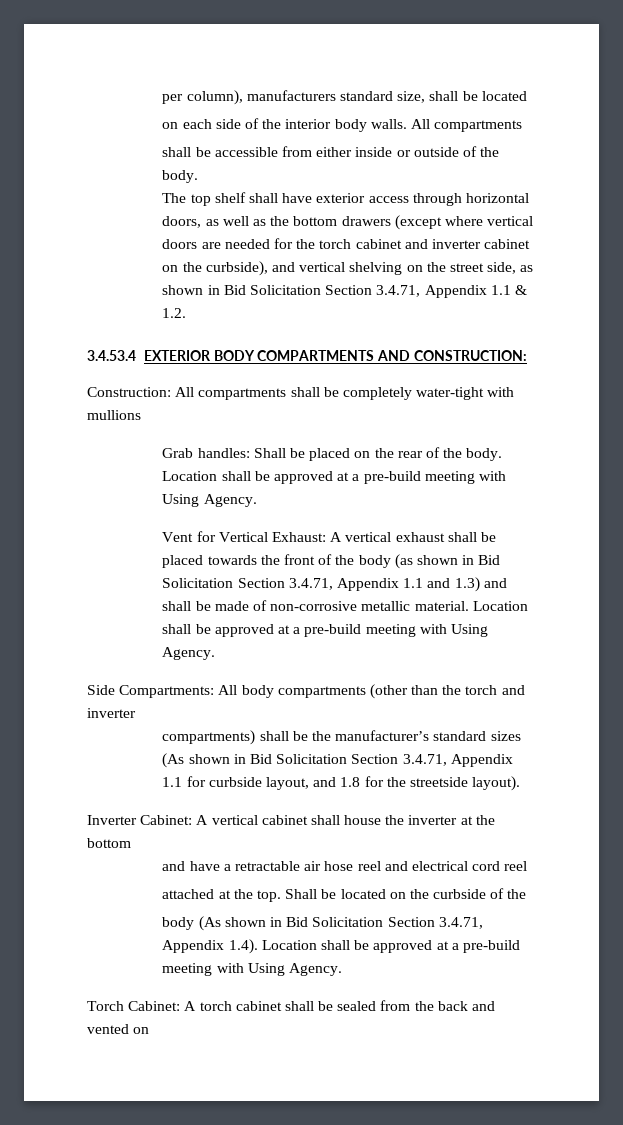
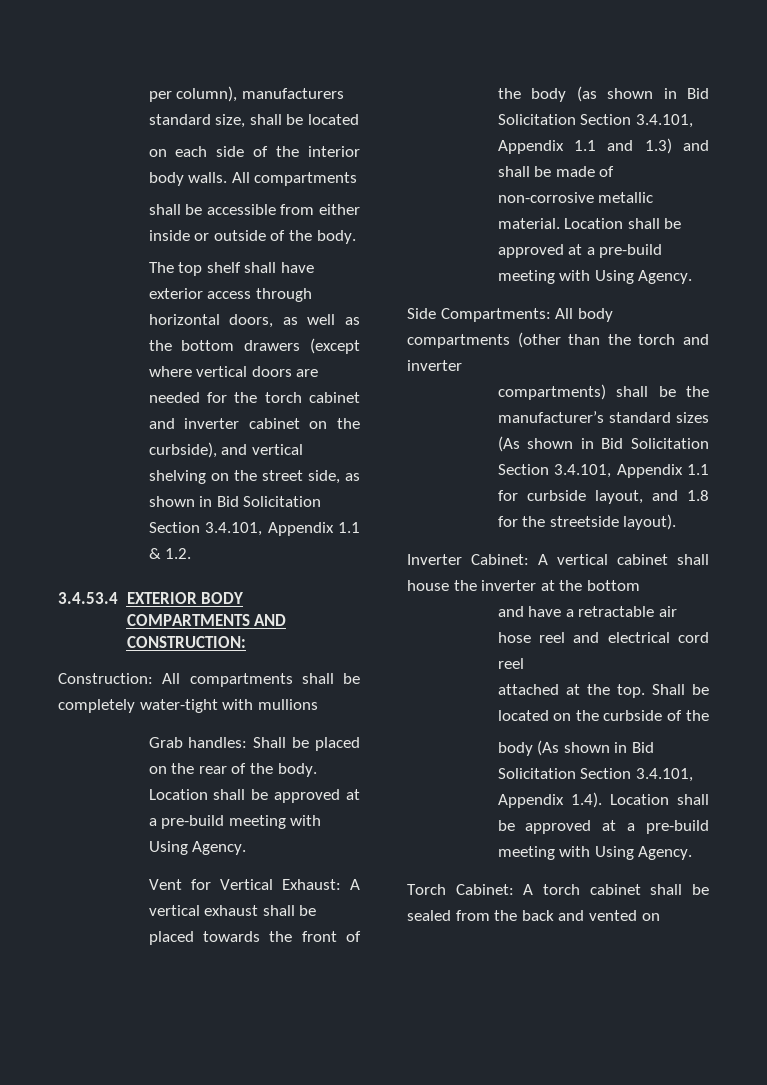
[376,285,421,297] 3.4.71, -> [205,522,263,536] 3.4.101,
[288,578,333,590] 3.4.71, -> [635,114,693,128] 3.4.101,
[402,754,447,766] 3.4.71, -> [554,464,612,478] 3.4.101,
[438,917,483,929] 3.4.71, -> [635,768,693,782] 3.4.101,

